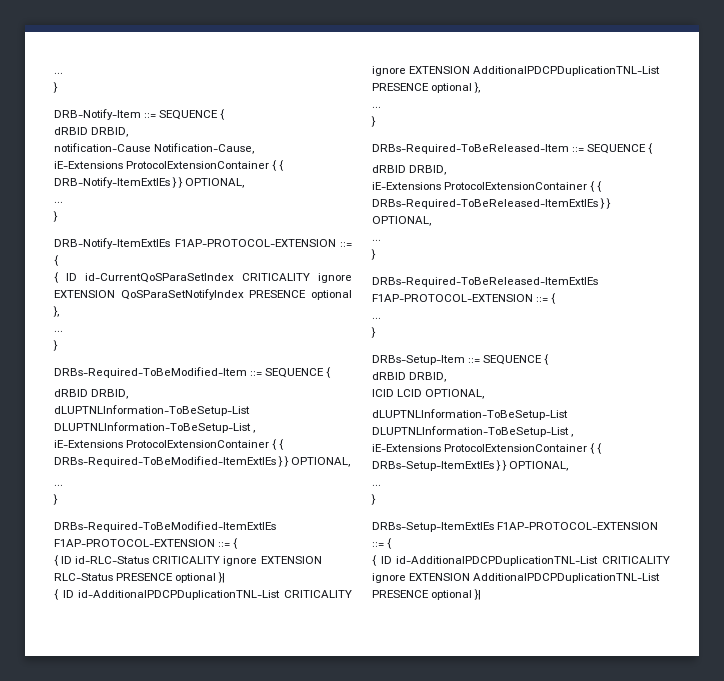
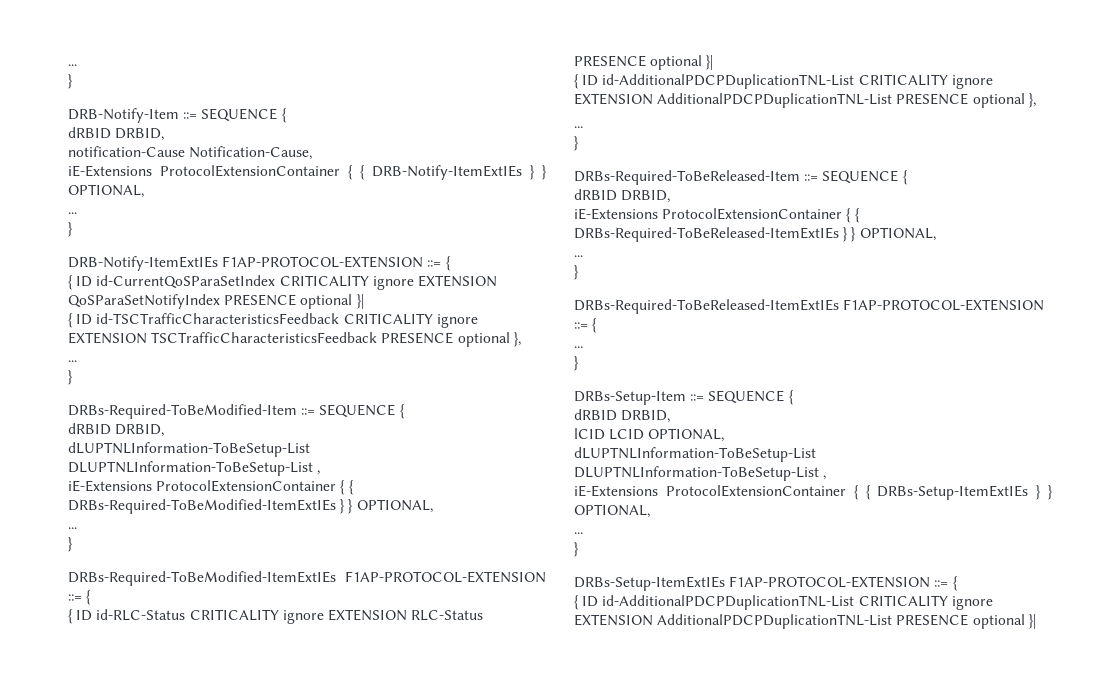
(352, 295) none -> [356,294,364,309] [68,313,478,328] [68,332,510,347] }| // { ID id-TSCTrafficCharacteristicsFeedback CRITICALITY ignore EXTENSION TSCTrafficCharacteristicsFeedback PRESENCE optional

